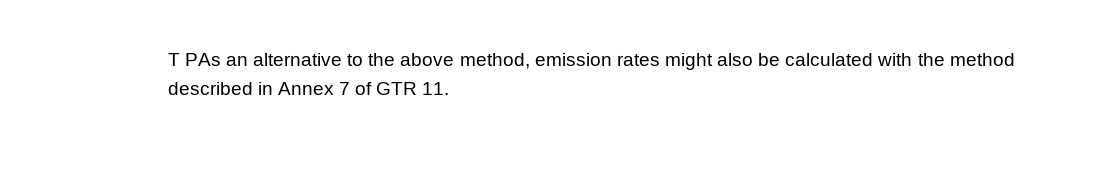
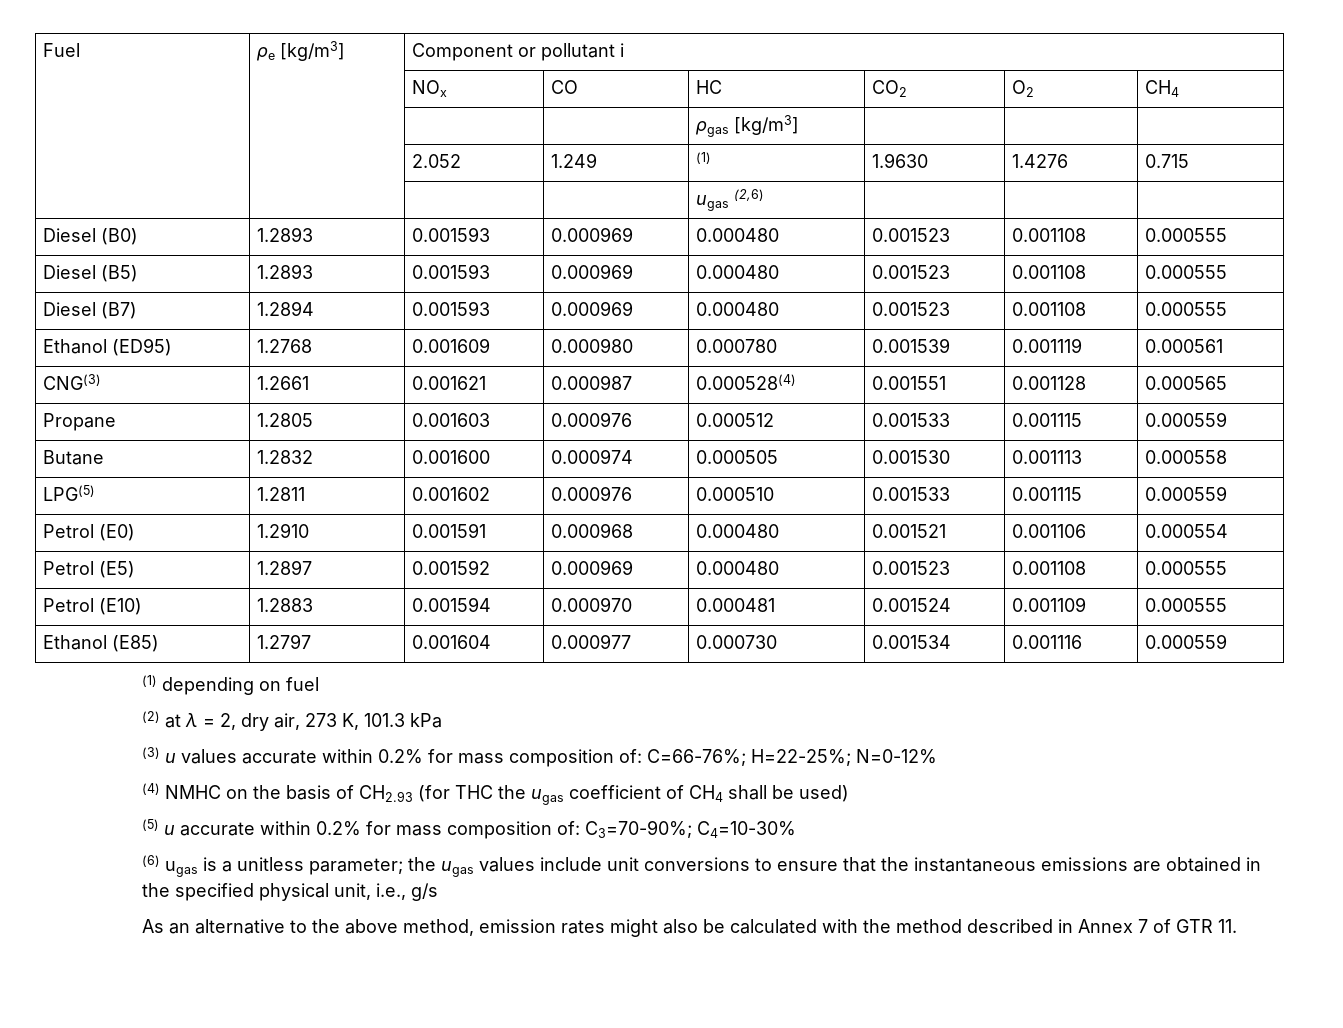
[167,53,221,66] T PAs -> [43,43,81,57] [256,41,346,61] [412,43,625,61] [412,80,448,97] [551,80,579,94] [696,80,723,94] [872,80,908,97] [1012,80,1035,97] [1145,80,1180,97] [695,115,800,137] [412,154,462,168] [551,153,598,168] [696,152,712,164] [872,153,929,168] [1012,154,1069,168] [1145,154,1190,168] [696,189,765,211] [43,228,139,245] [257,227,314,242] [412,227,491,242] [551,227,634,242] [696,228,780,242] [872,228,951,242] [1012,228,1087,242] [1145,228,1228,242] [43,265,139,282] [257,264,314,279] [412,264,491,279] [551,264,634,279] [696,265,780,279] [872,265,951,279] [1012,265,1087,279] [1145,265,1228,279] [43,302,138,319] [257,301,315,316] [412,301,491,316] [551,301,634,316] [696,302,780,316] [872,302,951,316] [1012,302,1087,316] [1145,302,1228,316] [43,338,173,356] [257,339,313,353] [412,338,491,353] [551,338,634,353] [696,339,778,353] [872,338,951,353] [1012,338,1083,353] [1145,339,1224,353] [43,374,102,390] [257,376,310,390] [412,376,487,390] [551,375,633,390] [696,374,797,390] [872,376,947,390] [1012,376,1087,390] [1145,376,1228,390] [43,413,117,431] [257,413,314,427] [412,413,491,427] [551,412,633,427] [696,413,775,427] [872,413,951,427] [1012,413,1083,427] [1145,412,1228,427] [43,450,105,465] [257,450,314,464] [412,450,491,464] [551,449,634,464] [696,450,779,464] [872,450,951,464] [1012,450,1083,464] [1145,450,1228,464] [43,485,96,501] [257,487,306,501] [412,487,491,501] [551,486,633,501] [696,487,775,501] [872,487,951,501] [1012,487,1083,501] [1145,486,1228,501] [43,524,136,541] [257,523,310,538] [412,523,487,538] [551,523,634,538] [696,524,780,538] [872,524,947,538] [1012,524,1087,538] [1145,524,1229,538] [43,561,136,578] [257,560,313,575] [412,560,491,575] [551,560,634,575] [696,561,780,575] [872,561,951,575] [1012,561,1087,575] [1145,561,1228,575] [43,598,143,615] [257,598,314,612] [412,597,492,612] [551,597,633,612] [696,598,776,612] [872,598,952,612] [1012,597,1087,612] [1145,598,1228,612] [43,635,160,652] [257,634,312,649] [412,635,492,649] [551,634,632,649] [696,635,778,649] [872,635,952,649] [1012,635,1083,649] [1145,634,1228,649] [141,675,319,695] [141,711,442,731] [141,747,937,767] [141,783,849,805] [141,819,796,839] [141,855,1261,877] [141,883,438,901] [141,919,164,933] Fuel | ρe [kg/m3] | Component or pollutant i // | | NOx | CO | HC | CO2 | O2 | CH4 // | | | | ρgas [kg/m3] | | | // | | 2.052 | 1.249 | (1) | 1.9630 | 1.4276 | 0.715 // | | | | ugas (2,6) | | | // Diesel (B0) | 1.2893 | 0.001593 | 0.000969 | 0.000480 | 0.001523 | 0.001108 | 0.000555 // Diesel (B5) | 1.2893 | 0.001593 | 0.000969 | 0.000480 | 0.001523 | 0.001108 | 0.000555 // Diesel (B7) | 1.2894 | 0.001593 | 0.000969 | 0.000480 | 0.001523 | 0.001108 | 0.000555 // Ethanol (ED95) | 1.2768 | 0.001609 | 0.000980 | 0.000780 | 0.001539 | 0.001119 | 0.000561 // CNG(3) | 1.2661 | 0.001621 | 0.000987 | 0.000528(4) | 0.001551 | 0.001128 | 0.000565 // Propane | 1.2805 | 0.001603 | 0.000976 | 0.000512 | 0.001533 | 0.001115 | 0.000559 // Butane | 1.2832 | 0.001600 | 0.000974 | 0.000505 | 0.001530 | 0.001113 | 0.000558 // LPG(5) | 1.2811 | 0.001602 | 0.000976 | 0.000510 | 0.001533 | 0.001115 | 0.000559 // Petrol (E0) | 1.2910 | 0.001591 | 0.000968 | 0.000480 | 0.001521 | 0.001106 | 0.000554 // Petrol (E5) | 1.2897 | 0.001592 | 0.000969 | 0.000480 | 0.001523 | 0.001108 | 0.000555 // Petrol (E10) | 1.2883 | 0.001594 | 0.000970 | 0.000481 | 0.001524 | 0.001109 | 0.000555 // Ethanol (E85) | 1.2797 | 0.001604 | 0.000977 | 0.000730 | 0.001534 | 0.001116 | 0.000559 // (1) depending on fuel // (2) at λ = 2, dry air, 273 K, 101.3 kPa // (3) u values accurate within 0.2% for mass composition of: C=66-76%; H=22-25%; N=0-12% // (4) NMHC on the basis of CH2.93 (for THC the ugas coefficient of CH4 shall be used) // (5) u accurate within 0.2% for mass composition of: C3=70-90%; C4=10-30% // (6) ugas is a unitless parameter; the ugas values include unit conversions to ensure that the instantaneous emissions are obtained in the specified physical unit, i.e., g/s // As

